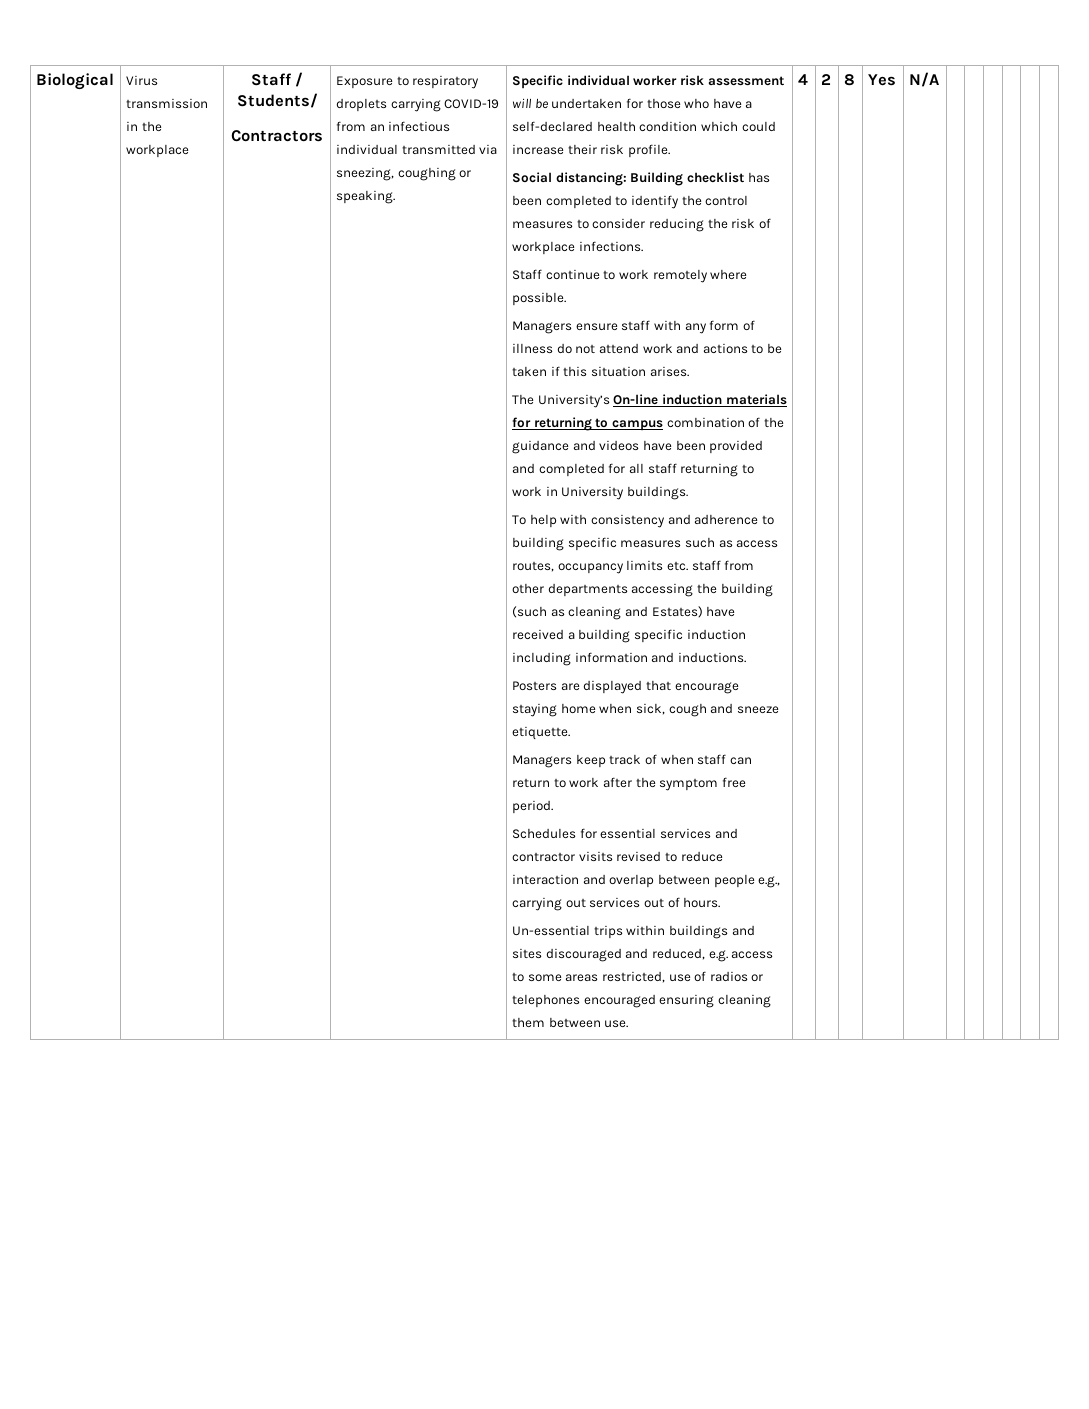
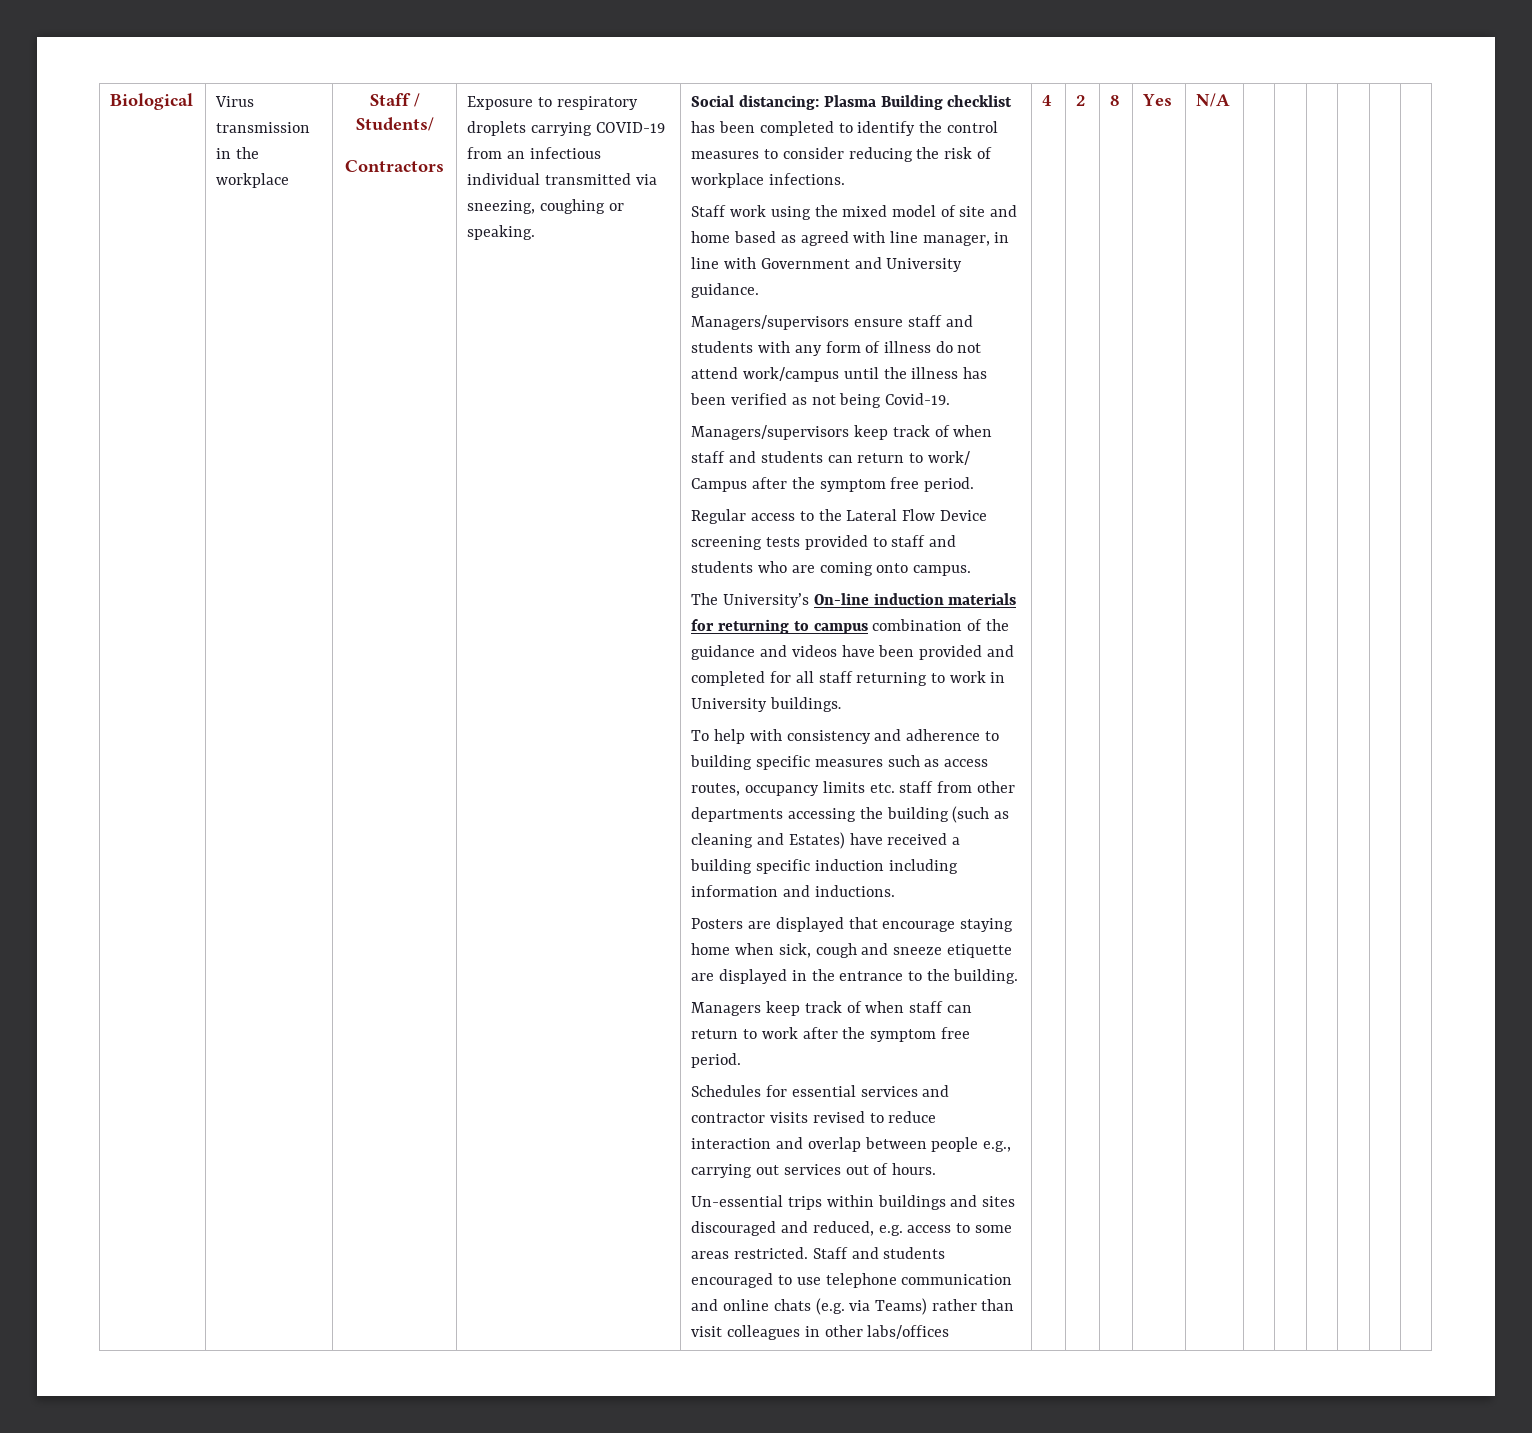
[511,75,784,89] [511,98,753,109] [511,121,776,132] [511,144,670,158] Specific individual worker risk assessment will be undertaken for those who have a self-declared health condition which could increase their risk profile. // -> (536, 232) none
(627, 179) none -> [823,95,876,107] Plasma
[545,269,748,283] [511,292,566,306] [511,320,651,334] continue to work remotely where possible. // Managers ensure staff -> [730,205,1018,220] [691,231,1010,246] [691,257,963,272] [691,283,760,298] [691,315,973,330] [691,341,754,353] work using the mixed model of site and home based as agreed with line manager, in line with Government and University guidance. // Managers/supervisors ensure staff and students
[642,343,783,354] [511,366,689,377] work and actions to be taken if this situation arises. -> [743,367,987,382] [690,393,950,408] [691,425,993,440] [691,451,970,465] [691,477,974,492] [691,509,987,524] [691,535,956,550] [691,561,971,576] work/campus until the illness has been verified as not being Covid-19. // Managers/supervisors keep track of when staff and students can return to work/ Campus after the symptom free period. // Regular access to the Lateral Flow Device screening tests provided to staff and students who are coming onto campus.
[511,726,570,740] etiquette. -> [946,944,1012,958] [691,969,1019,984] etiquette are displayed in the entrance to the building.
[601,971,764,983] [511,994,771,1008] [511,1017,629,1028] restricted, use of radios or telephones encouraged ensuring cleaning them between use. -> [734,1247,946,1259] [691,1273,1013,1288] [691,1298,1015,1315] [691,1325,950,1340] restricted. Staff and students encouraged to use telephone communication and online chats (e.g. via Teams) rather than visit colleagues in other labs/offices

